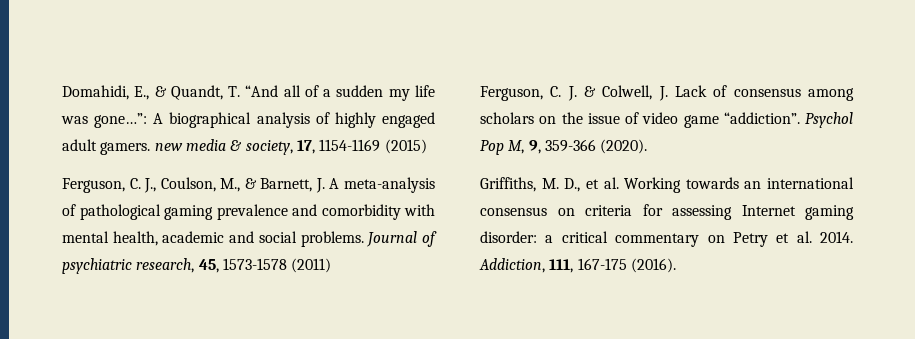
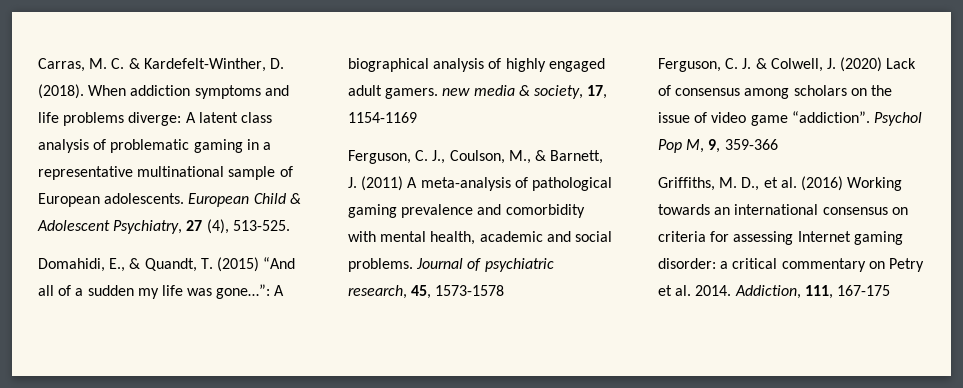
(62, 92) none -> [38,58,284,72] [38,84,289,99] [38,112,272,126] [38,139,271,153] [38,166,293,180] [38,193,301,207] [37,219,290,234] Carras, M. C. & Kardefelt-Winther, D. (2018). When addiction symptoms and life problems diverge: A latent class analysis of problematic gaming in a representative multinational sample of European adolescents. European Child & Adolescent Psychiatry, 27 (4), 513-525. //
(241, 91) none -> [216,257,259,272] (2015)
[384,139,427,154] (2015) -> (417, 117) none
(325, 185) none -> [361,176,404,191] (2011)
[291,258,332,273] (2011) -> (505, 290) none
(668, 93) none -> [840,57,883,72] (2020)
[600,139,648,154] (2020). -> (778, 144) none
(619, 183) none -> [800,176,843,191] (2016)
[630,258,676,273] (2016). -> (890, 290) none

